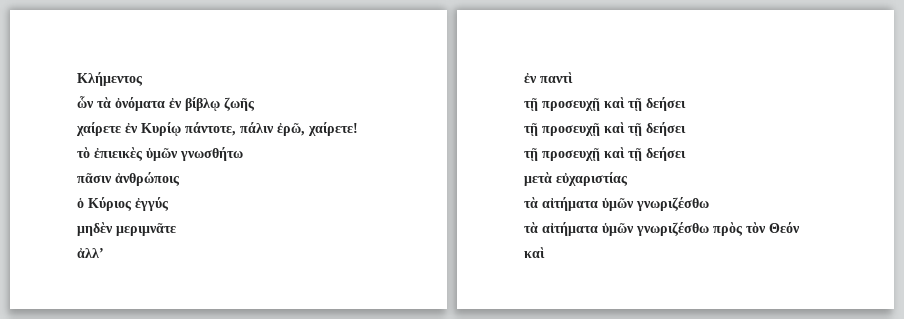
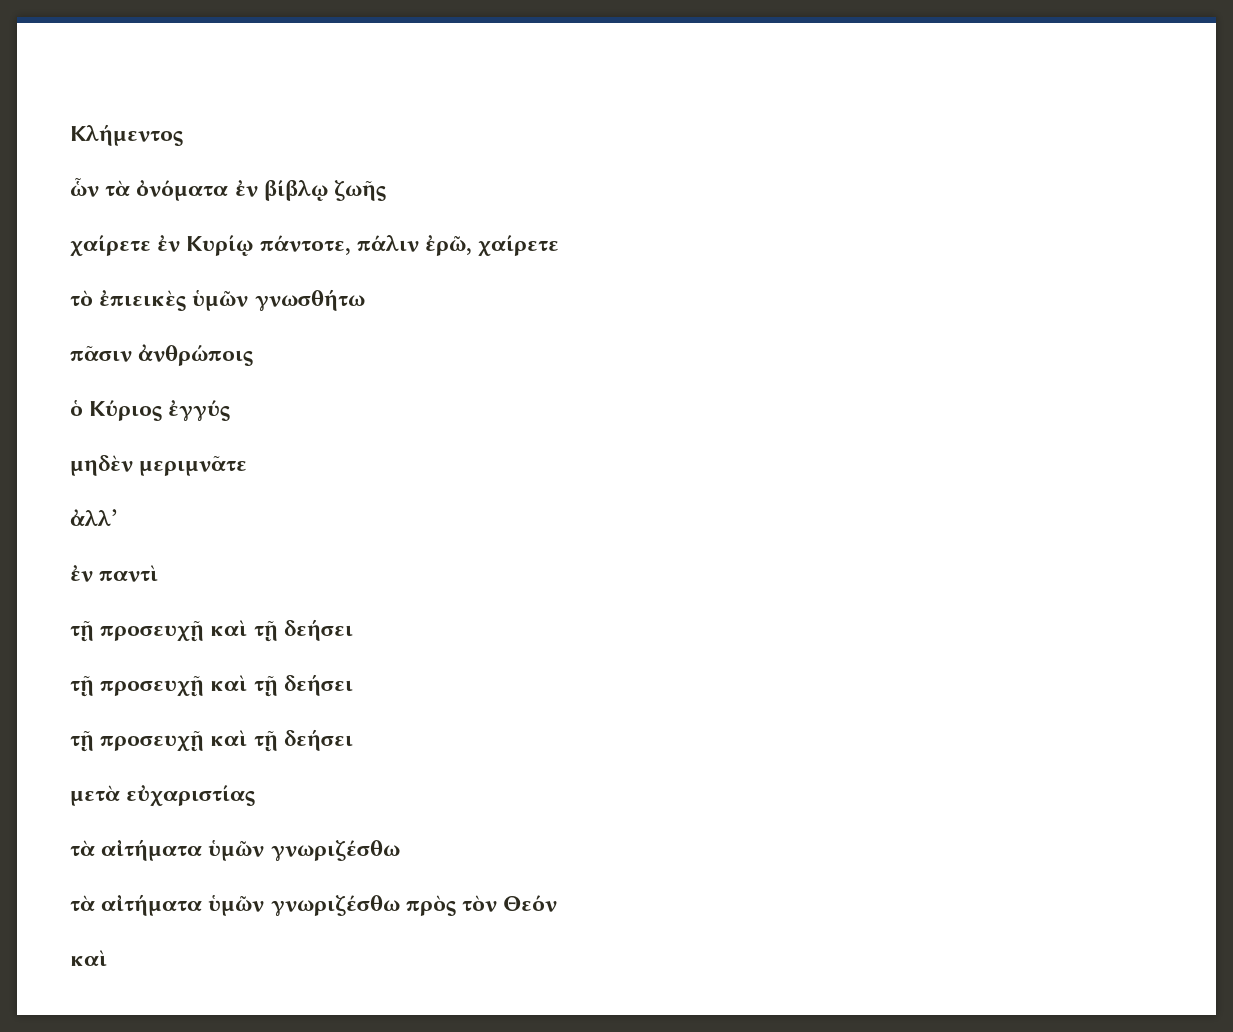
[308,122,358,136] χαίρετε! -> [478,235,560,257] χαίρετε

